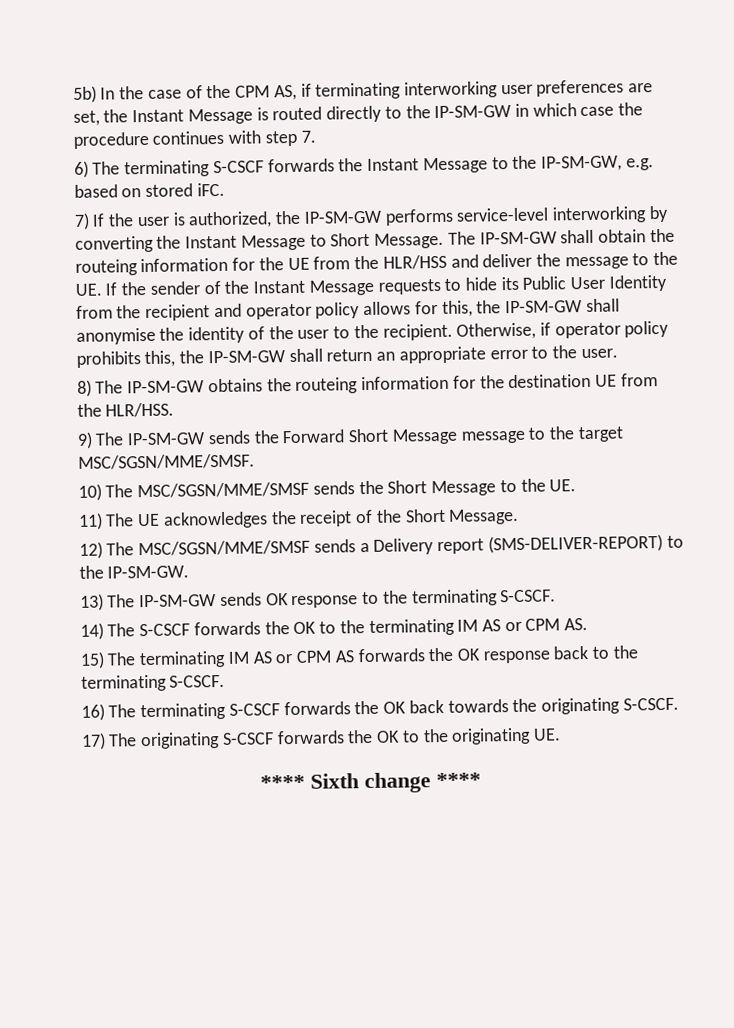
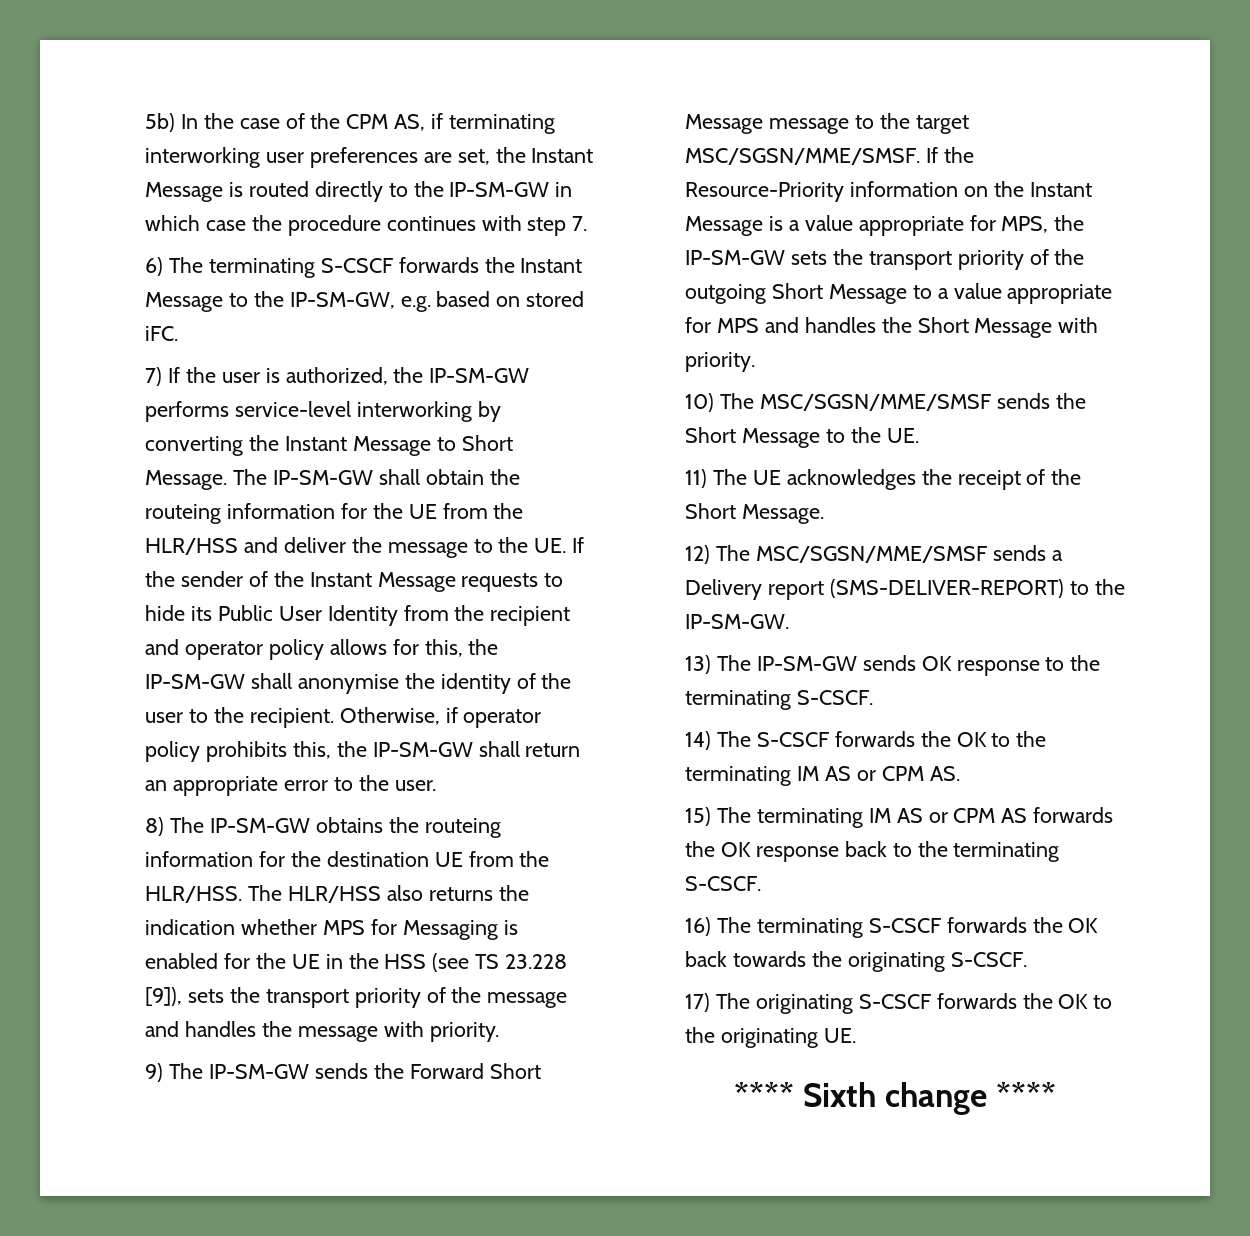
(175, 410) none -> [248,885,529,903] [145,919,518,940] [145,953,567,972] [145,987,568,1008] [145,1021,500,1042] The HLR/HSS also returns the indication whether MPS for Messaging is enabled for the UE in the HSS (see TS 23.228 [9]), sets the transport priority of the message and handles the message with priority.
(255, 461) none -> [926,147,975,163] [685,181,1092,202] [685,215,1085,236] [685,249,1085,270] [685,283,1113,304] [685,317,1099,338] [685,352,756,372] If the Resource-Priority information on the Instant Message is a value appropriate for MPS, the IP-SM-GW sets the transport priority of the outgoing Short Message to a value appropriate for MPS and handles the Short Message with priority.

